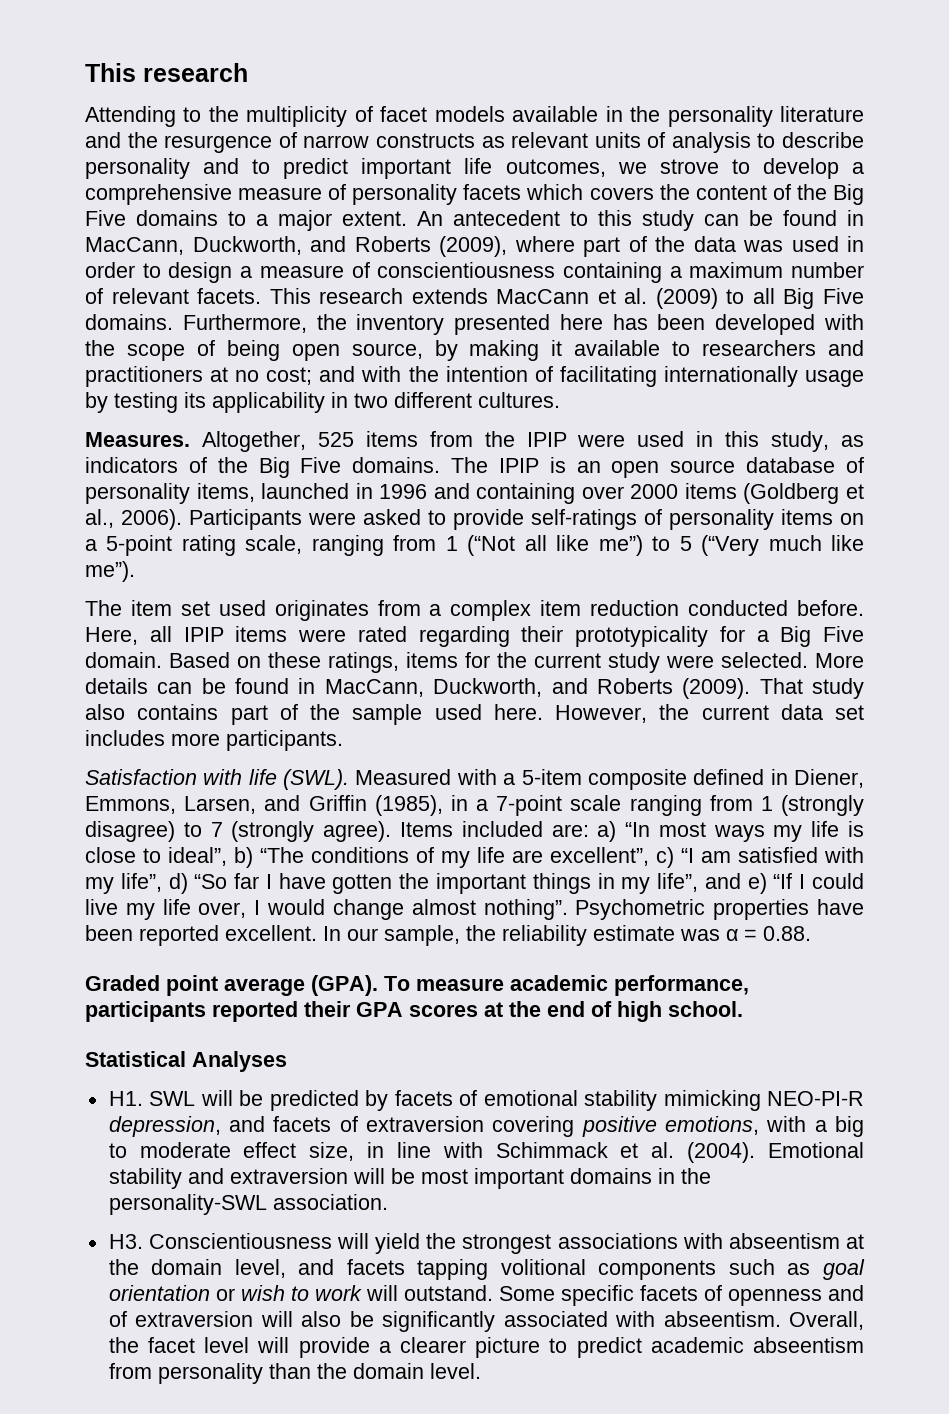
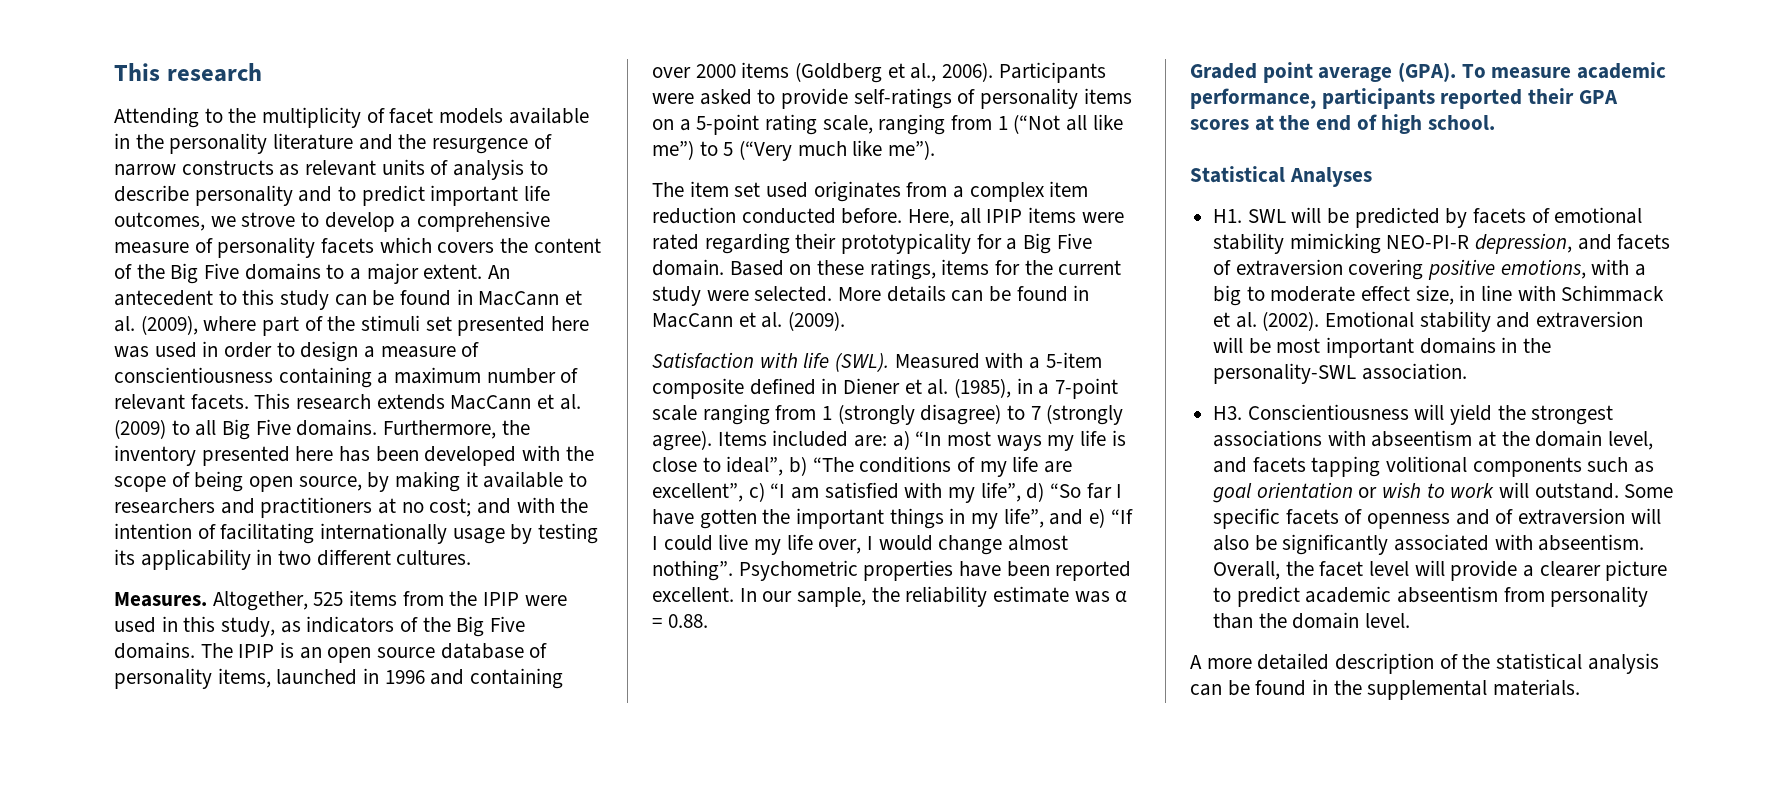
[85,236,431,255] MacCann, Duckworth, and Roberts -> [478,290,583,306] [114,316,135,332] MacCann et al.
[693,236,736,252] data -> [361,315,590,336] stimuli set presented here
[324,678,865,699] [85,704,864,725] [85,730,343,751] MacCann, Duckworth, and Roberts (2009). That study also contains part of the sample used here. However, the current data set includes more participants. -> [652,311,846,331] MacCann et al. (2009).
[794,769,865,788] [85,795,367,814] Diener, Emmons, Larsen, and Griffin -> [843,378,949,395] Diener et al.
[687,1142,756,1163] (2004). -> [1262,311,1320,331] (2002).
(481, 1371) none -> [1190,653,1659,674] [1190,679,1581,700] // A more detailed description of the statistical analysis can be found in the supplemental materials.

